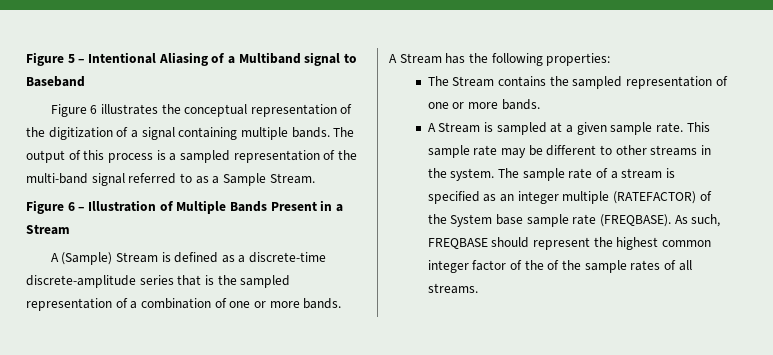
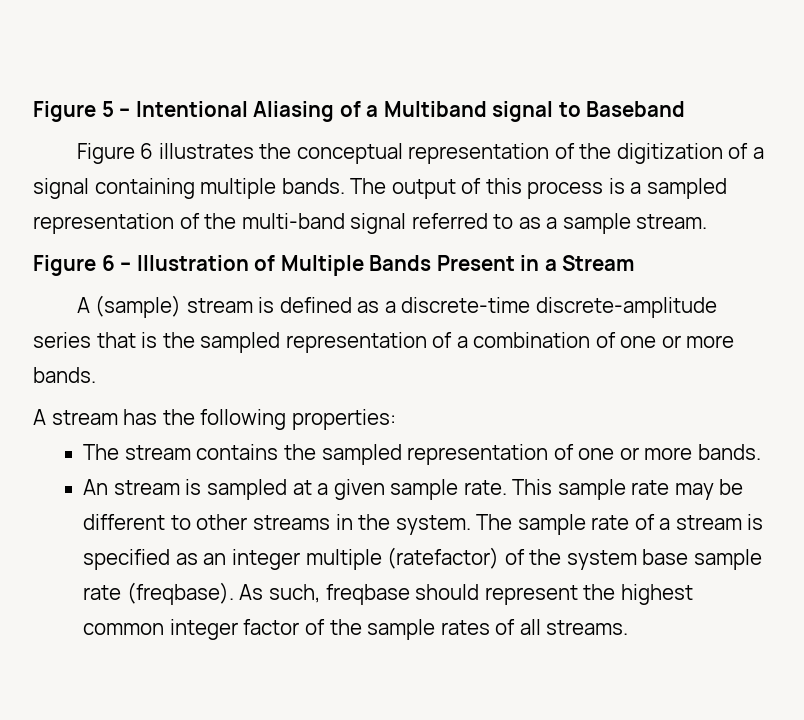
[222,173,315,186] Sample Stream. -> [562,213,708,234] sample stream.
[61,252,158,265] (Sample) Stream -> [95,295,253,318] (sample) stream
[399,53,442,64] Stream -> [51,410,118,425] stream
[452,76,495,87] Stream -> [124,445,191,460] stream
[427,122,481,133] A Stream -> [83,479,180,495] An stream
[613,191,712,204] [427,214,493,227] (RATEFACTOR) of the System -> [387,547,637,570] (ratefactor) of the system
[600,214,672,227] (FREQBASE). -> [126,582,234,605] (freqbase).
[427,238,488,249] FREQBASE -> [325,584,410,605] freqbase
[547,260,582,270] of the -> (362, 627) none

